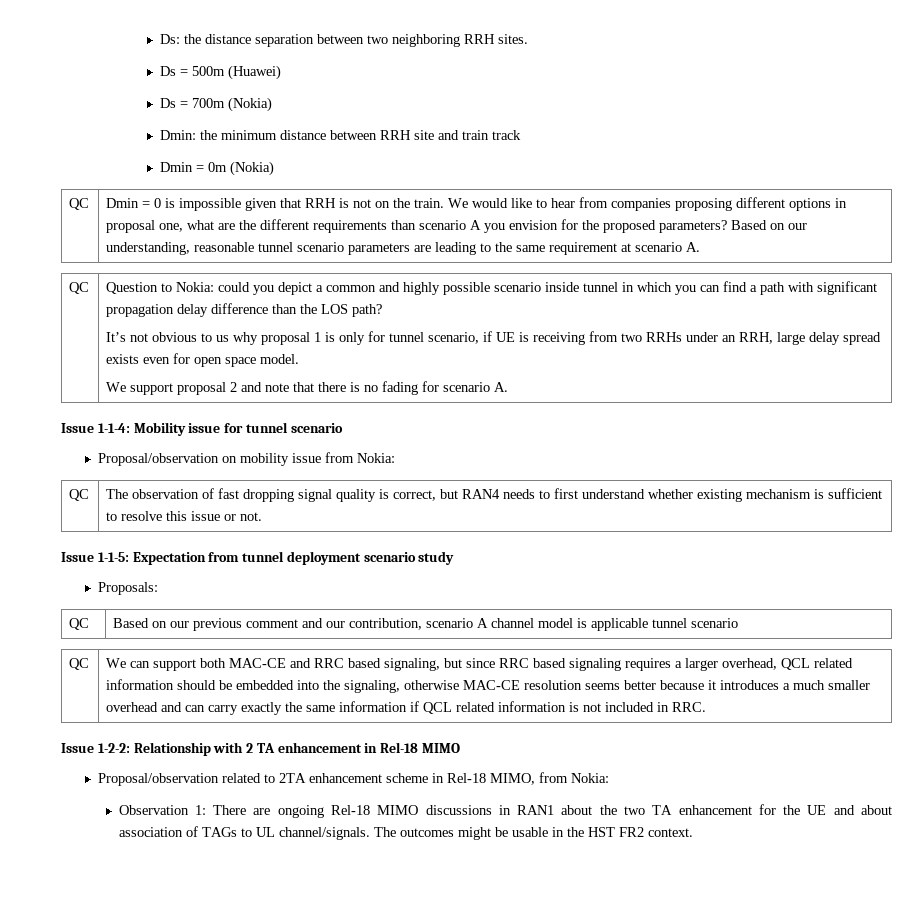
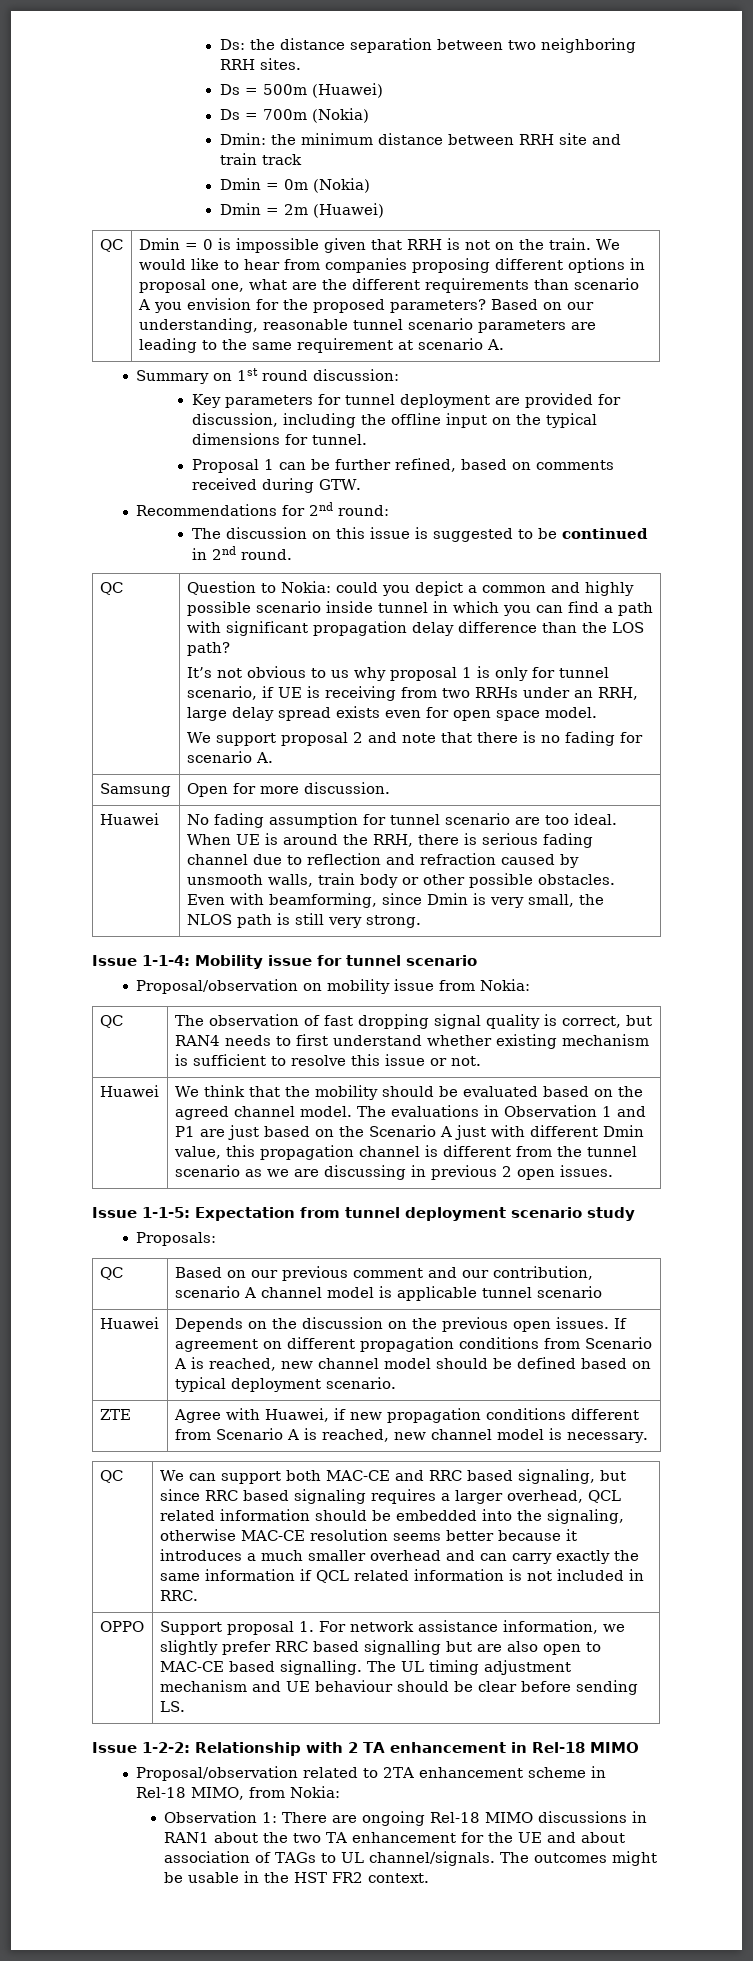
(275, 168) none -> [219,203,384,218] // Dmin = 2m (Huawei)
(701, 247) none -> [136,368,400,384] [191,393,621,408] [191,413,597,428] [191,433,367,445] [191,458,614,473] [191,478,361,493] [136,502,390,516] [191,527,648,542] [191,546,292,560] // Summary on 1st round discussion: // Key parameters for tunnel deployment are provided for discussion, including the offline input on the typical dimensions for tunnel. // Proposal 1 can be further refined, based on comments received during GTW. // Recommendations for 2nd round: // The discussion on this issue is suggested to be continued in 2nd round.
(509, 387) none -> [99,783,171,797] [186,782,390,797] [99,813,159,825] [186,813,617,828] [186,833,593,848] [186,853,579,868] [186,873,615,888] [186,893,604,908] [186,913,421,928] // Samsung | Open for more discussion. // Huawei | No fading assumption for tunnel scenario are too ideal. When UE is around the RRH, there is serious fading channel due to reflection and refraction caused by unsmooth walls, train body or other possible obstacles. Even with beamforming, since Dmin is very small, the NLOS path is still very strong.
(263, 516) none -> [99,1085,159,1097] [174,1085,643,1100] [174,1105,646,1120] [174,1125,644,1140] [173,1145,637,1160] [174,1165,613,1180] // Huawei | We think that the mobility should be evaluated based on the agreed channel model. The evaluations in Observation 1 and P1 are just based on the Scenario A just with different Dmin value, this propagation channel is different from the tunnel scenario as we are discussing in previous 2 open issues.
(739, 623) none -> [99,1317,159,1329] [174,1317,627,1332] [174,1337,652,1352] [173,1357,651,1371] [174,1377,396,1392] [99,1409,131,1420] [173,1408,639,1423] [174,1428,648,1443] // Huawei | Depends on the discussion on the previous open issues. If agreement on different propagation conditions from Scenario A is reached, new channel model should be defined based on typical deployment scenario. // ZTE | Agree with Huawei, if new propagation conditions different from Scenario A is reached, new channel model is necessary.
(707, 707) none -> [99,1621,144,1632] [159,1620,625,1635] [159,1640,601,1655] [159,1660,571,1675] [159,1680,638,1695] [159,1701,185,1712] // OPPO | Support proposal 1. For network assistance information, we slightly prefer RRC based signalling but are also open to MAC-CE based signalling. The UL timing adjustment mechanism and UE behaviour should be clear before sending LS.

